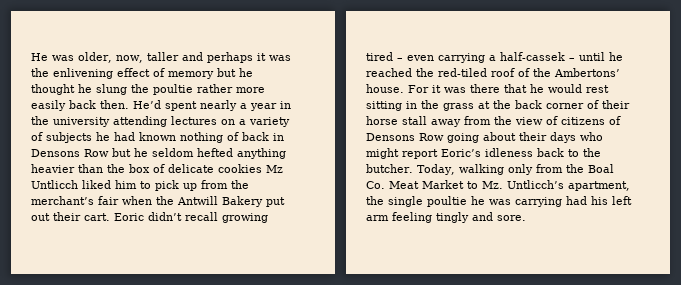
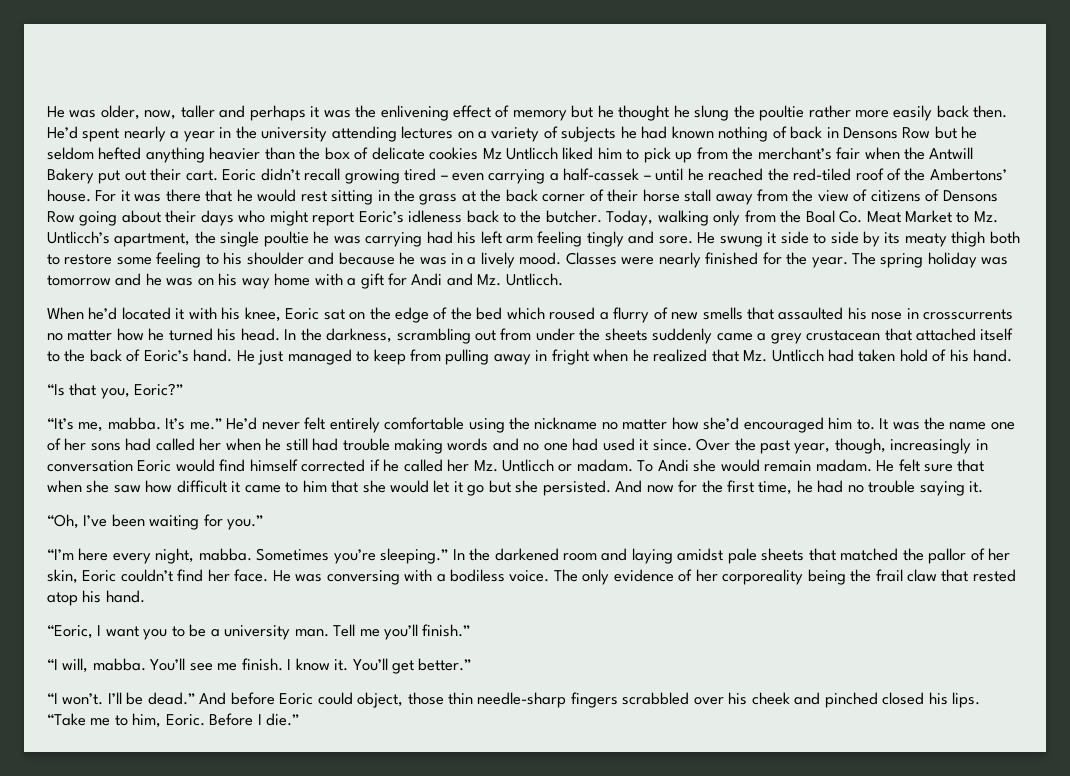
(526, 218) none -> [697,231,1020,247] [47,252,1009,268] [47,273,563,289] [47,307,1014,323] [47,328,1014,344] [47,349,1013,365] [47,383,184,399] [47,417,1015,433] [47,438,988,454] [47,459,985,472] [47,480,984,496] [47,514,264,530] [47,548,1011,564] [47,569,1016,585] [47,590,145,606] [47,624,471,640] [47,658,472,674] [47,692,981,708] [47,713,300,728] He swung it side to side by its meaty thigh both to restore some feeling to his shoulder and because he was in a lively mood. Classes were nearly finished for the year. The spring holiday was tomorrow and he was on his way home with a gift for Andi and Mz. Untlicch. // When he’d located it with his knee, Eoric sat on the edge of the bed which roused a flurry of new smells that assaulted his nose in crosscurrents no matter how he turned his head. In the darkness, scrambling out from under the sheets suddenly came a grey crustacean that attached itself to the back of Eoric’s hand. He just managed to keep from pulling away in fright when he realized that Mz. Untlicch had taken hold of his hand. // “Is that you, Eoric?” // “It’s me, mabba. It’s me.” He’d never felt entirely comfortable using the nickname no matter how she’d encouraged him to. It was the name one of her sons had called her when he still had trouble making words and no one had used it since. Over the past year, though, increasingly in conversation Eoric would find himself corrected if he called her Mz. Untlicch or madam. To Andi she would remain madam. He felt sure that when she saw how difficult it came to him that she would let it go but she persisted. And now for the first time, he had no trouble saying it. // “Oh, I’ve been waiting for you.” // “I’m here every night, mabba. Sometimes you’re sleeping.” In the darkened room and laying amidst pale sheets that matched the pallor of her skin, Eoric couldn’t find her face. He was conversing with a bodiless voice. The only evidence of her corporeality being the frail claw that rested atop his hand. // “Eoric, I want you to be a university man. Tell me you’ll finish.” // “I will, mabba. You’ll see me finish. I know it. You’ll get better.” // “I won’t. I’ll be dead.” And before Eoric could object, those thin needle-sharp fingers scrabbled over his cheek and pinched closed his lips. “Take me to him, Eoric. Before I die.”

